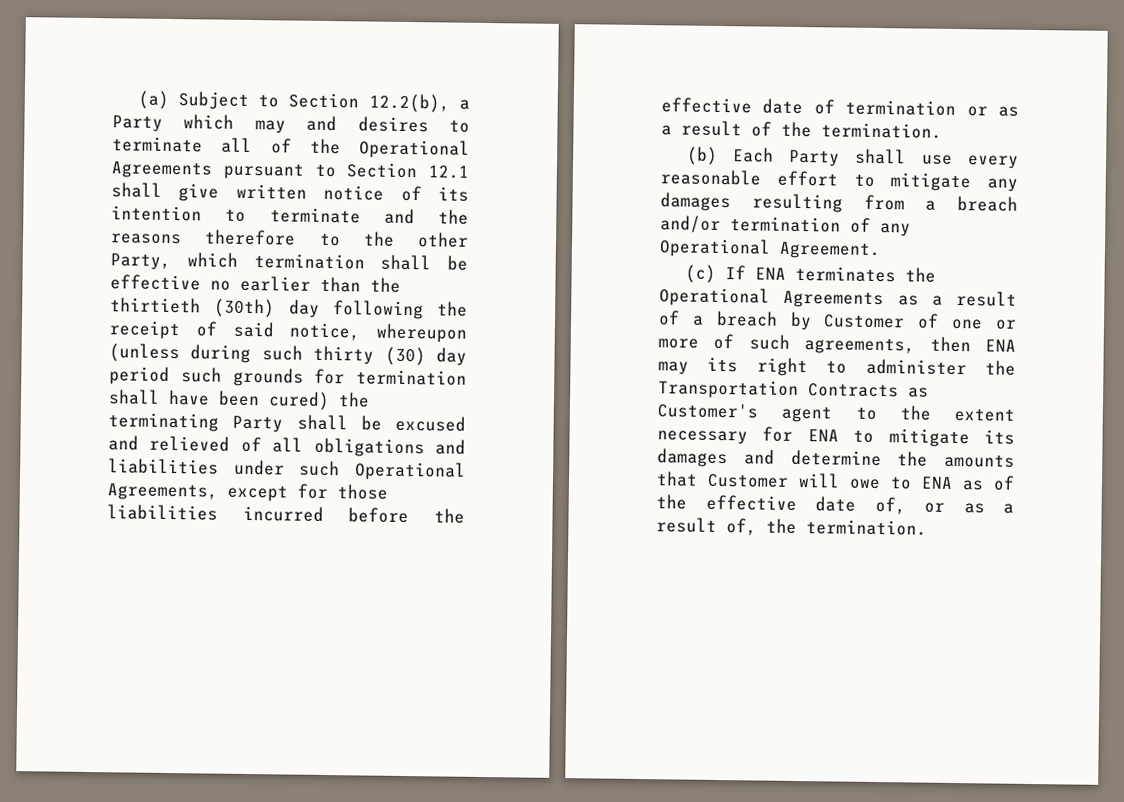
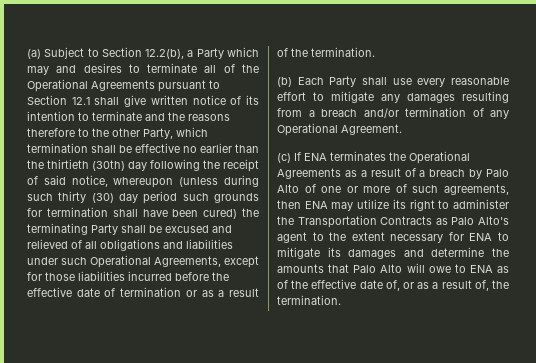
[823,314,906,329] Customer -> [486,169,509,177] [277,184,299,193] Palo Alto
(689, 368) none -> [357,199,390,209] utilize
[657,403,758,419] Customer's -> [451,216,509,225] Palo Alto's
[707,473,789,488] Customer -> [353,264,403,273] Palo Alto

